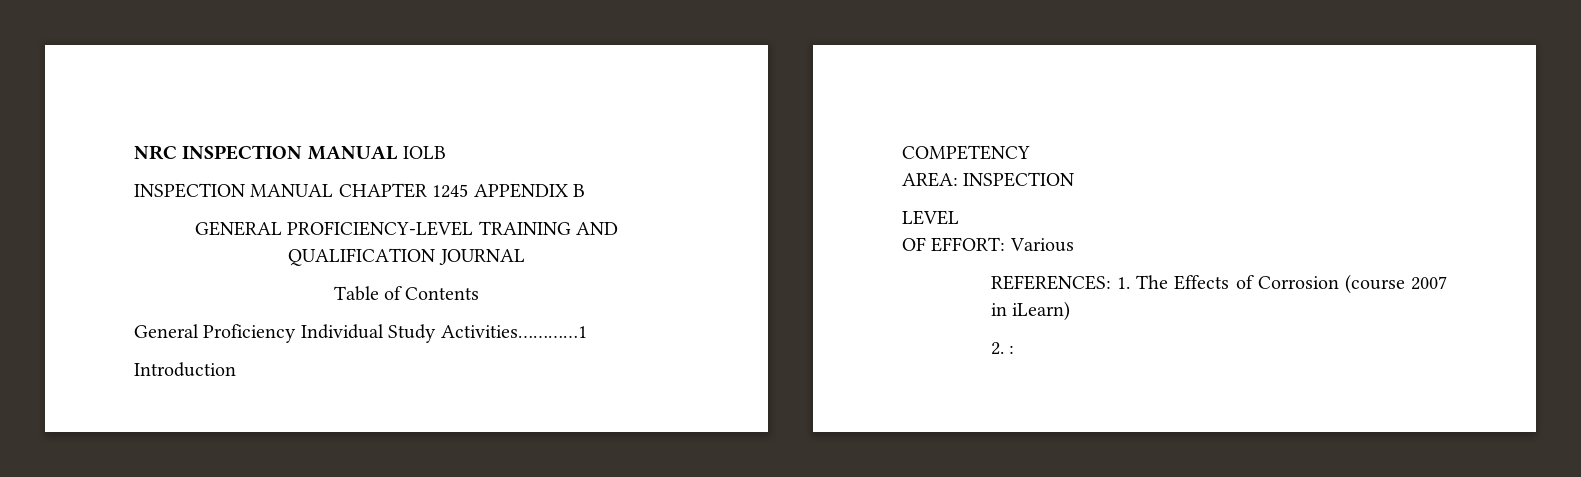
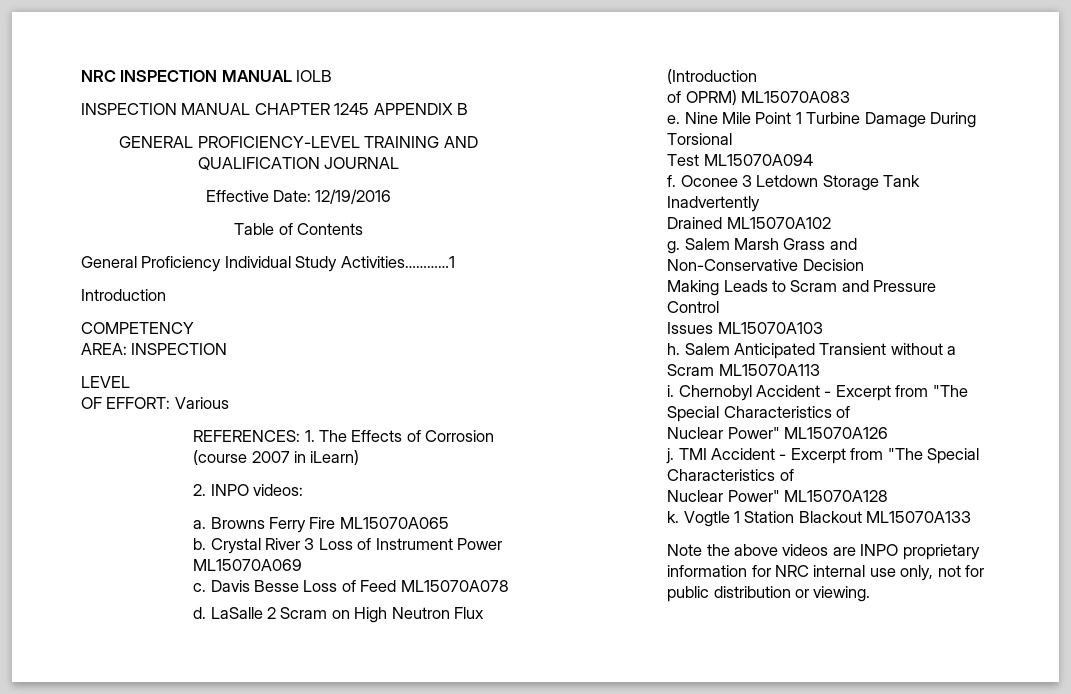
(525, 257) none -> [205,189,392,204] // Effective Date: 12/19/2016
[1009,345,1015,354] : -> [210,484,304,496] [193,517,449,533] [193,538,503,554] [193,559,303,571] [193,580,509,592] [193,607,485,623] [667,69,758,84] [667,90,851,105] [667,112,977,128] [667,133,733,145] [667,154,813,166] [667,175,921,191] [667,196,761,212] [667,217,831,229] [667,238,857,254] [667,259,864,271] [667,280,937,296] [667,301,720,313] [667,322,823,334] [667,343,957,359] [667,364,820,376] [667,385,968,401] [667,406,851,422] [667,427,889,439] [666,448,980,464] [667,469,794,481] [667,490,889,502] [667,511,972,527] [667,544,980,560] [667,565,985,581] [667,586,871,602] INPO videos: // a. Browns Ferry Fire ML15070A065 // b. Crystal River 3 Loss of Instrument Power ML15070A069 // c. Davis Besse Loss of Feed ML15070A078 // d. LaSalle 2 Scram on High Neutron Flux (Introduction // of OPRM) ML15070A083 // e. Nine Mile Point 1 Turbine Damage During Torsional // Test ML15070A094 // f. Oconee 3 Letdown Storage Tank Inadvertently // Drained ML15070A102 // g. Salem Marsh Grass and Non-Conservative Decision // Making Leads to Scram and Pressure Control // Issues ML15070A103 // h. Salem Anticipated Transient without a Scram ML15070A113 // i. Chernobyl Accident - Excerpt from "The Special Characteristics of // Nuclear Power" ML15070A126 // j. TMI Accident - Excerpt from "The Special Characteristics of // Nuclear Power" ML15070A128 // k. Vogtle 1 Station Blackout ML15070A133 // Note the above videos are INPO proprietary information for NRC internal use only, not for public distribution or viewing.

